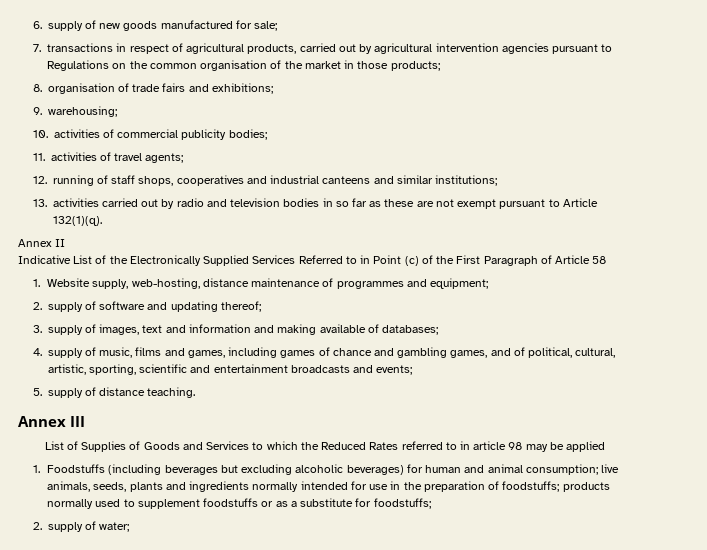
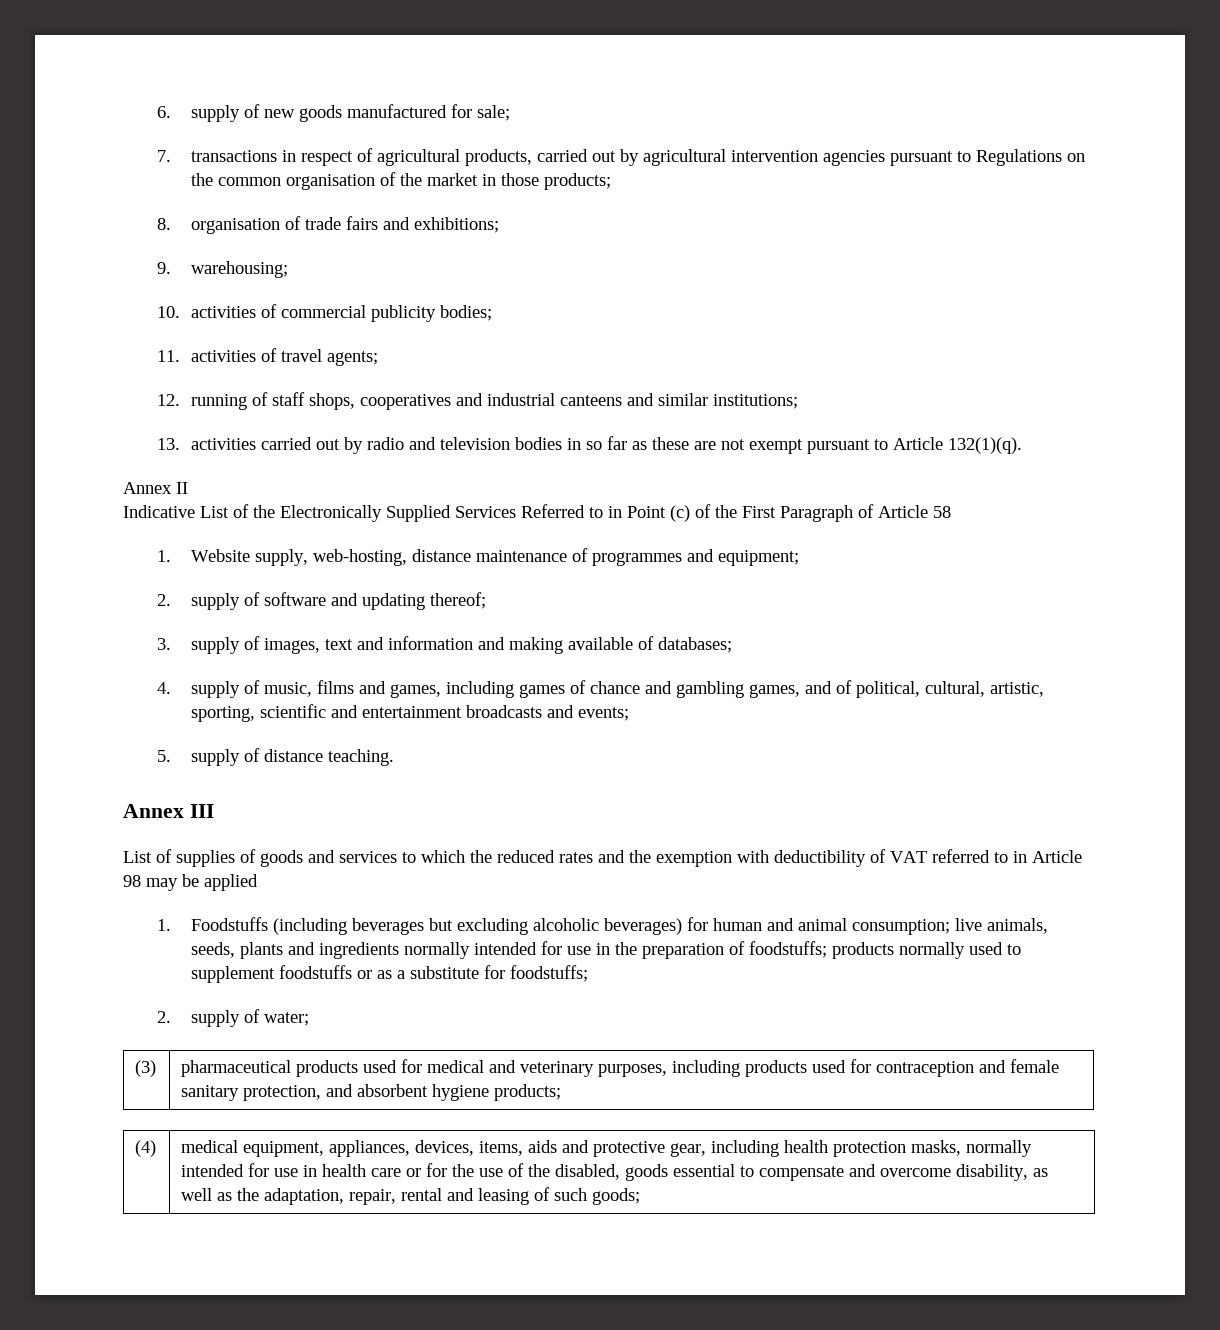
[81,441,399,452] Supplies of Goods and Services to which the Reduced Rates -> [176,849,927,867] supplies of goods and services to which the reduced rates and the exemption with deductibility of VAT
[473,441,507,450] article -> [1032,850,1082,863] Article
(130, 527) none -> [135,1060,157,1077] [181,1059,1060,1077] [181,1084,562,1101] [135,1140,157,1157] [181,1140,1033,1157] [181,1163,1049,1181] [181,1187,641,1205] // (3) | pharmaceutical products used for medical and veterinary purposes, including products used for contraception and female sanitary protection, and absorbent hygiene products; // (4) | medical equipment, appliances, devices, items, aids and protective gear, including health protection masks, normally intended for use in health care or for the use of the disabled, goods essential to compensate and overcome disability, as well as the adaptation, repair, rental and leasing of such goods;

